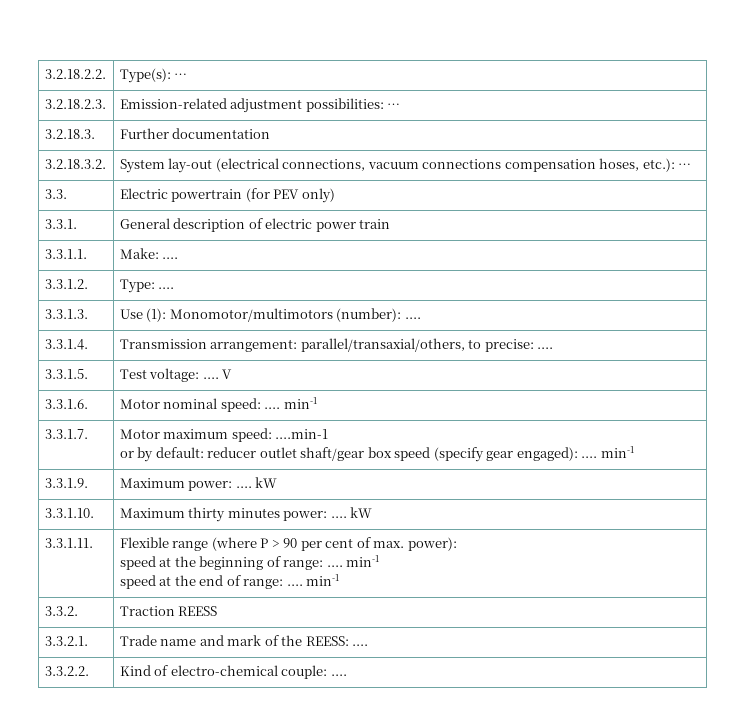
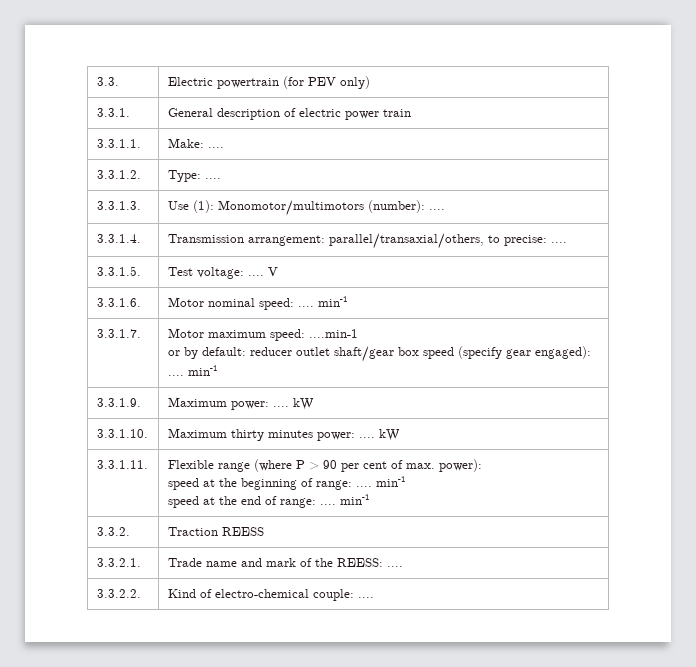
[44,69,106,79] [119,68,188,83] [44,99,106,109] [119,98,401,113] [44,129,95,139] [119,128,271,139] [44,159,106,169] [119,158,692,173] 3.2.18.2.2. | Type(s): … // 3.2.18.2.3. | Emission-related adjustment possibilities: … // 3.2.18.3. | Further documentation // 3.2.18.3.2. | System lay-out (electrical connections, vacuum connections compensation hoses, etc.): … // -> (96, 81) none

